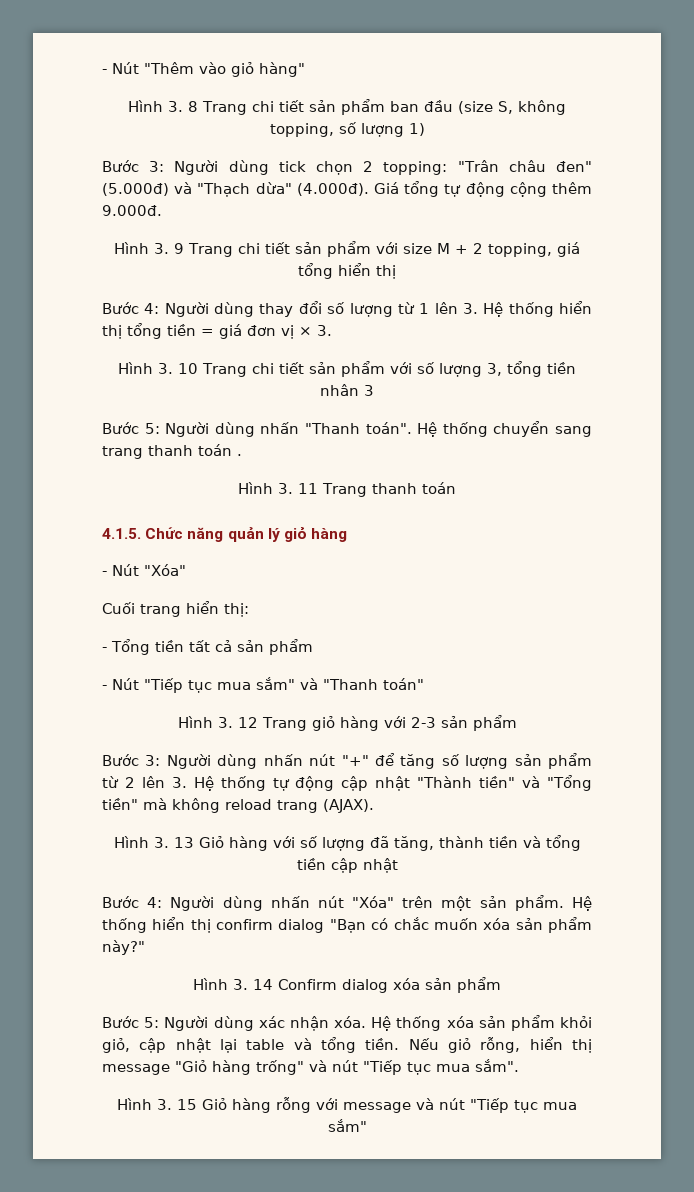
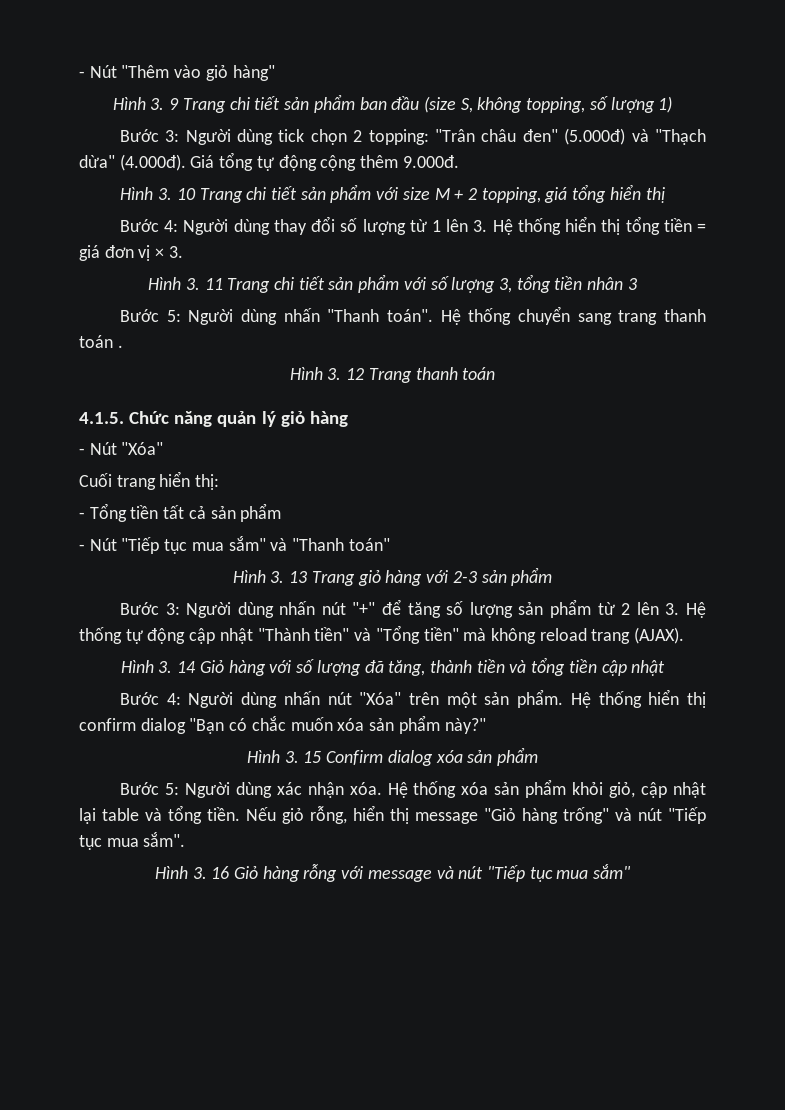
[188,101,199,112] 8 -> [169,98,180,110] 9
[174,243,185,254] 9 -> [176,188,196,200] 10
[178,363,199,374] 10 -> [204,278,223,290] 11
[298,483,319,494] 11 -> [346,368,365,380] 12
[237,717,258,728] 12 -> [289,571,308,583] 13
[173,837,194,848] 13 -> [177,661,197,673] 14
[253,979,273,990] 14 -> [303,751,322,763] 15
[177,1099,197,1110] 15 -> [211,866,230,879] 16

